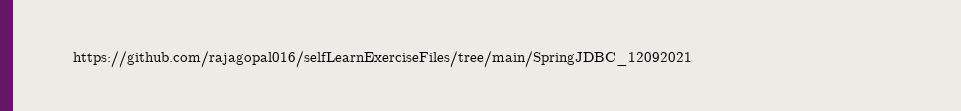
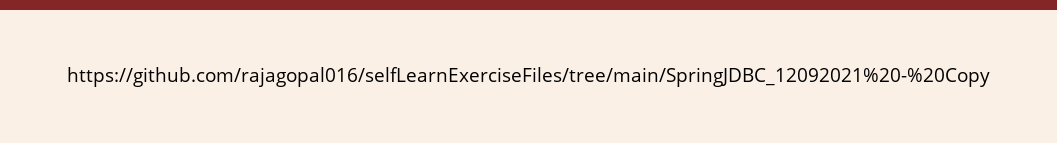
[73,50,692,68] https://github.com/rajagopal016/selfLearnExerciseFiles/tree/main/SpringJDBC_12092021 -> [67,67,990,87] https://github.com/rajagopal016/selfLearnExerciseFiles/tree/main/SpringJDBC_12092021%20-%20Copy

